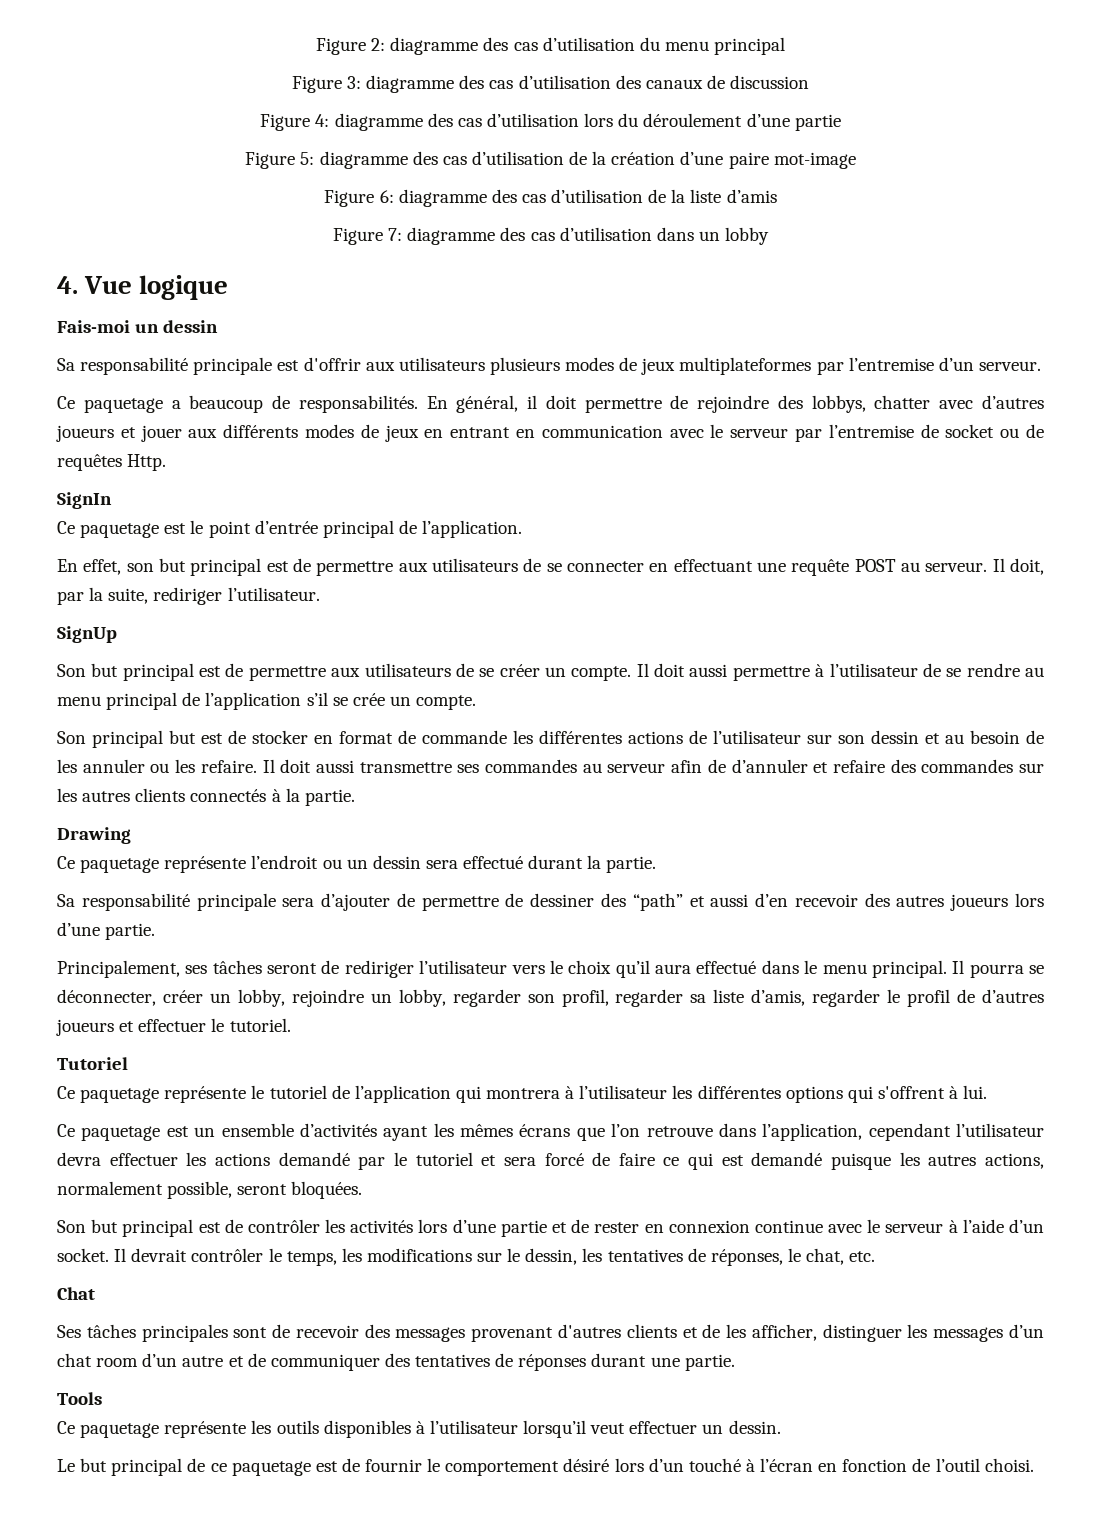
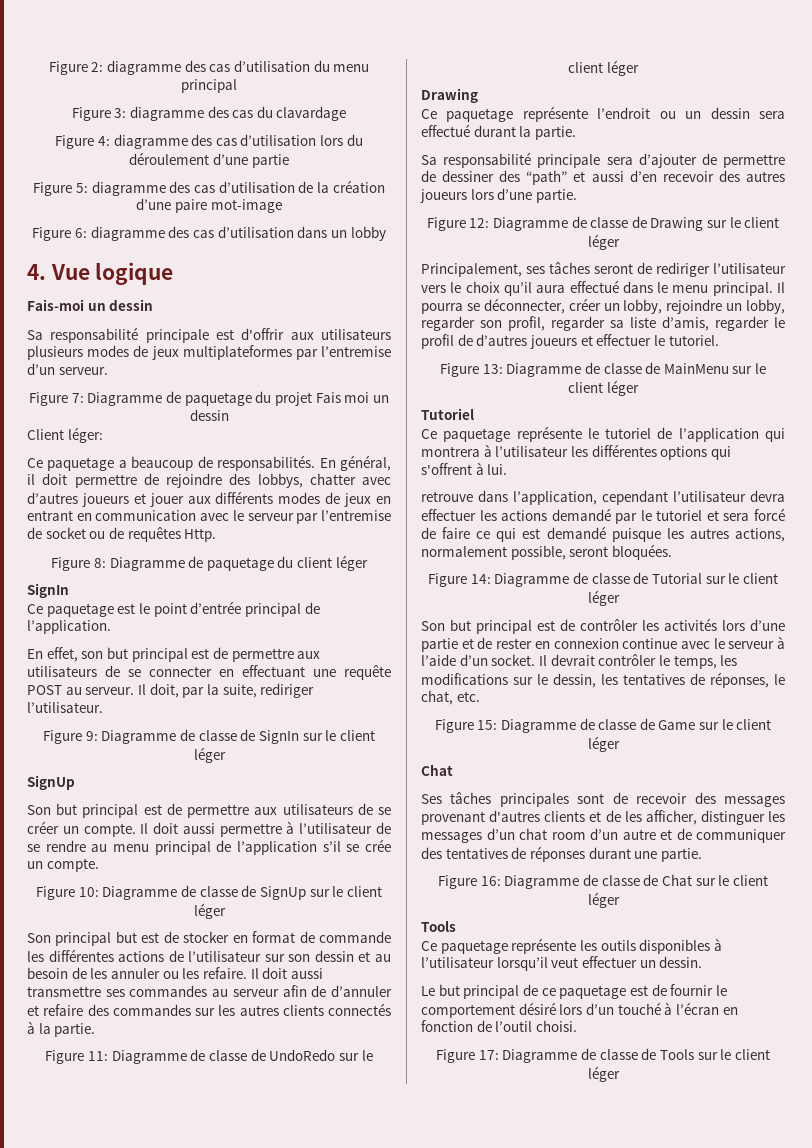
[518,75,810,89] d’utilisation des canaux de discussion -> [256,106,347,121] du clavardage
[648,189,777,203] [332,227,652,245] de la liste d’amis // Figure 7: diagramme des cas d’utilisation -> (294, 232) none
(1041, 366) none -> [29,391,389,406] [189,409,229,421] [27,427,103,443] // Figure 7: Diagramme de paquetage du projet Fais moi un dessin // Client léger:
(167, 462) none -> [51,555,368,571] // Figure 8: Diagramme de paquetage du client léger
(320, 594) none -> [43,729,375,744] [193,747,226,763] // Figure 9: Diagramme de classe de SignIn sur le client léger
(477, 702) none -> [36,885,382,900] [193,903,226,919] // Figure 10: Diagramme de classe de SignUp sur le client léger
(355, 797) none -> [45,1049,373,1064] [568,60,639,76] // Figure 11: Diagramme de classe de UndoRedo sur le client léger
(156, 931) none -> [426,216,780,231] [587,234,620,250] // Figure 12: Diagramme de classe de Drawing sur le client léger
(291, 1025) none -> [439,362,767,377] [568,380,639,396] // Figure 13: Diagramme de classe de MainMenu sur le client léger
[57,1123,641,1141] Ce paquetage est un ensemble d’activités ayant les mêmes écrans que l’on -> (508, 469) none
(363, 1190) none -> [428,572,778,587] [587,590,620,606] // Figure 14: Diagramme de classe de Tutorial sur le client léger
(876, 1256) none -> [434,718,772,733] [587,736,620,752] // Figure 15: Diagramme de classe de Game sur le client léger
(735, 1362) none -> [438,874,768,889] [587,892,620,908] // Figure 16: Diagramme de classe de Chat sur le client léger
(1034, 1465) none -> [436,1048,770,1063] [587,1066,620,1082] // Figure 17: Diagramme de classe de Tools sur le client léger

